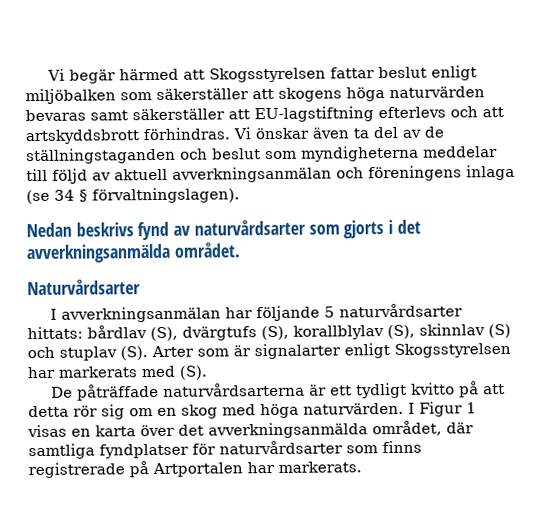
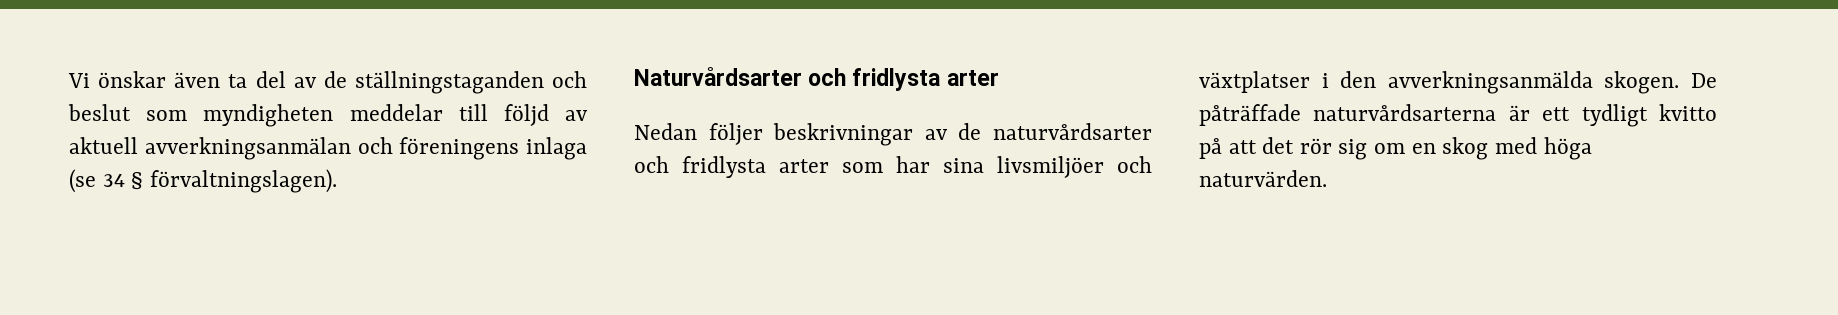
[46,65,477,84] [25,86,485,105] [25,106,504,123] [25,127,251,145] Vi begär härmed att Skogsstyrelsen fattar beslut enligt miljöbalken som säkerställer att skogens höga naturvärden bevaras samt säkerställer att EU-lagstiftning efterlevs och att artskyddsbrott förhindras. Vi -> [68,73,90,88] Vi
[301,145,419,162] myndigheterna -> [203,104,334,127] myndigheten
[26,219,421,241] [26,242,240,264] [27,279,141,296] [49,303,463,323] [27,323,511,342] [27,342,511,361] [27,365,208,380] Nedan beskrivs fynd av naturvårdsarter som gjorts i det avverkningsanmälda området. // Naturvårdsarter // I avverkningsanmälan har följande 5 naturvårdsarter hittats: bårdlav (S), dvärgtufs (S), korallblylav (S), skinnlav (S) och stuplav (S). Arter som är signalarter enligt Skogsstyrelsen har markerats med (S). // -> [634,67,999,91] [634,123,1152,146] [634,156,1152,178] [1199,71,1680,94] Naturvårdsarter och fridlysta arter // Nedan följer beskrivningar av de naturvårdsarter och fridlysta arter som har sina livsmiljöer och växtplatser i den avverkningsanmälda skogen.
[28,405,69,418] detta -> [1262,137,1295,154] det
[408,401,477,417] [27,420,474,439] [28,440,422,460] [28,461,362,479] I Figur 1 visas en karta över det avverkningsanmälda området, där samtliga fyndplatser för naturvårdsarter som finns registrerade på Artportalen har markerats. -> (1327, 178) none

